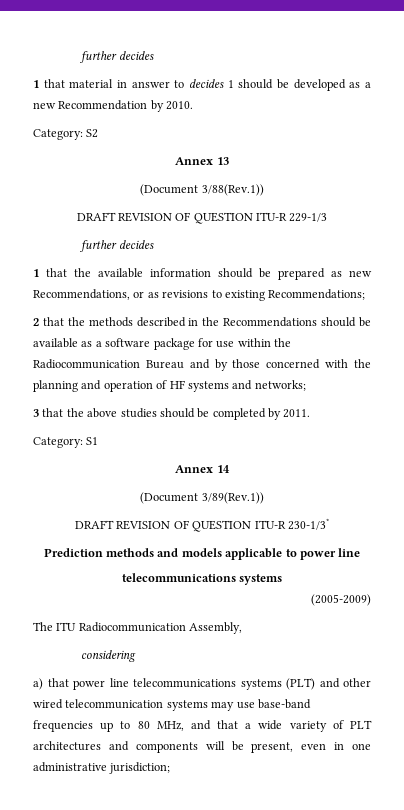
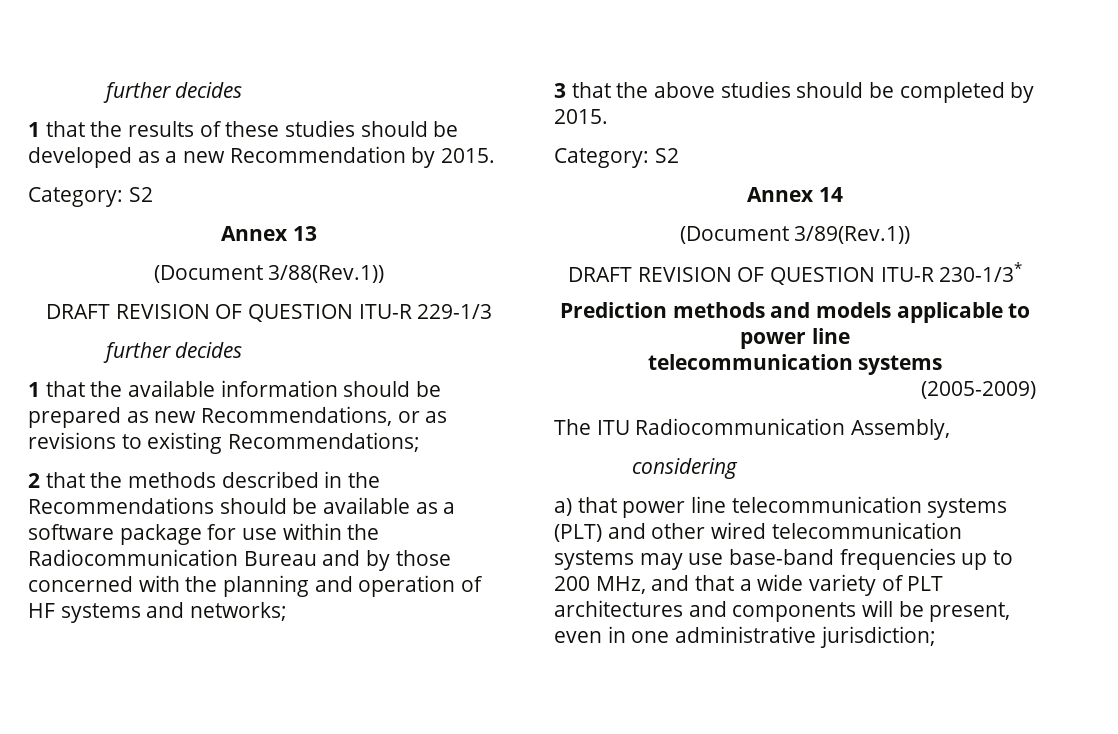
[80,51,154,63] [33,79,234,88] further decides // 1 that material in answer to decides 1 -> [102,82,243,103] [28,120,356,137] further decides // 1 that the results of these studies
[166,101,194,110] 2010. -> [441,148,496,163] 2015.
[283,409,311,418] [33,437,99,448] 2011. // Category: S1 -> [554,109,608,124] [554,148,679,168] 2015. // Category: S2
[121,573,236,582] telecommunications -> [647,354,853,370] telecommunication
[133,678,236,688] telecommunications -> [731,496,922,513] telecommunication
[137,721,150,729] 80 -> [554,576,590,591] 200

